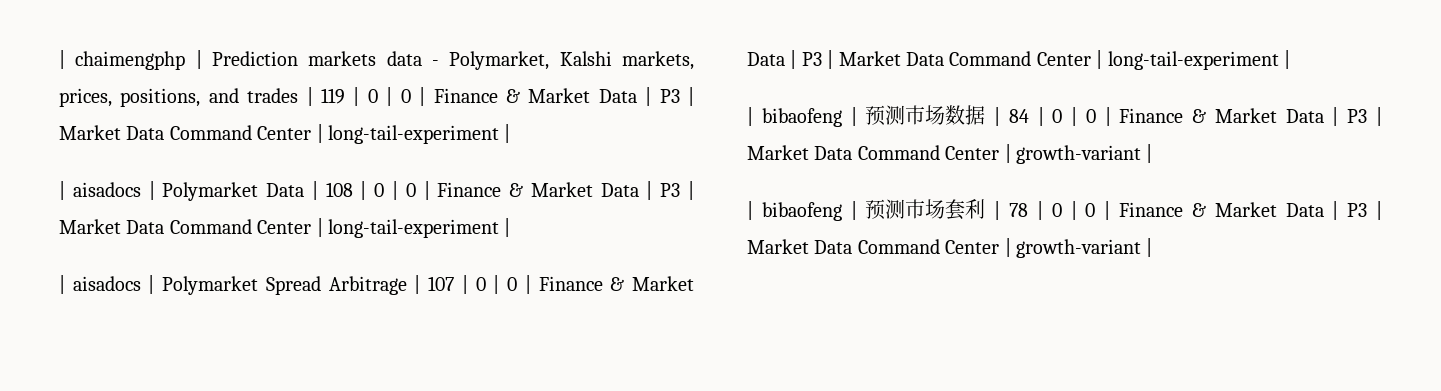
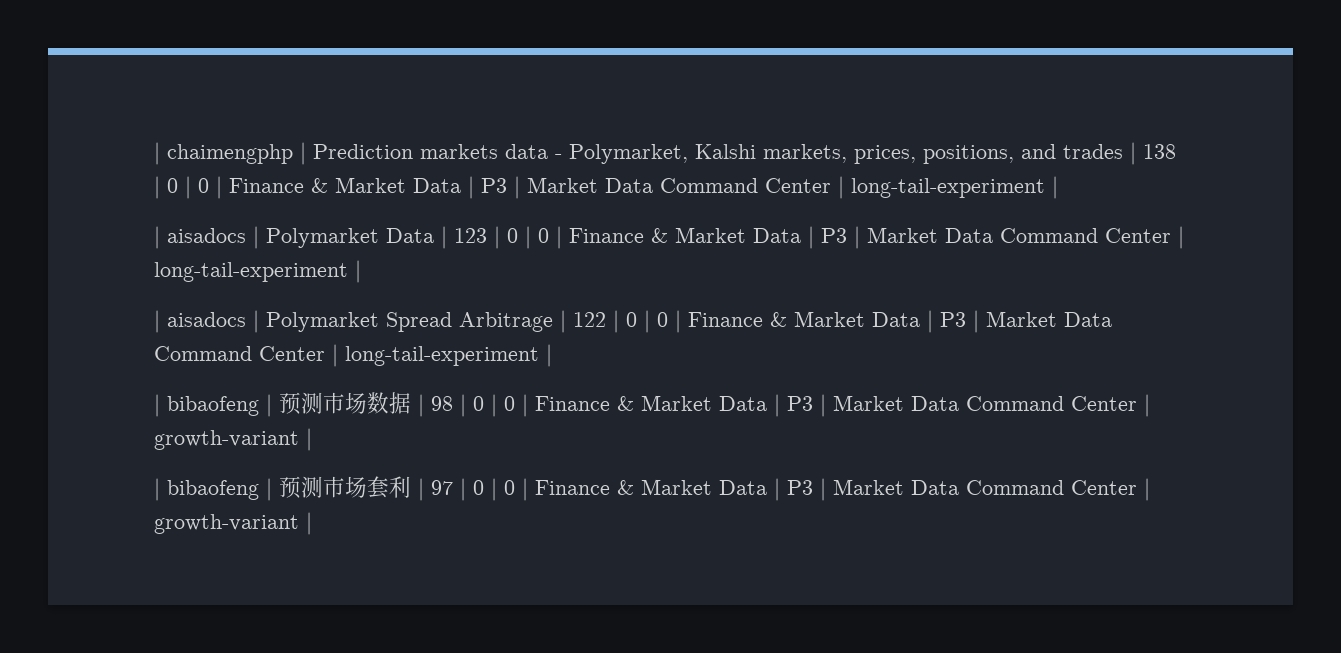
[321,88,346,104] 119 -> [1143,144,1176,159] 138
[325,182,353,197] 108 -> [454,228,487,243] 123
[428,276,455,291] 107 -> [573,312,606,327] 122
[1008,109,1029,123] 84 -> [431,396,453,411] 98
[1009,203,1029,217] 78 -> [431,480,453,495] 97

